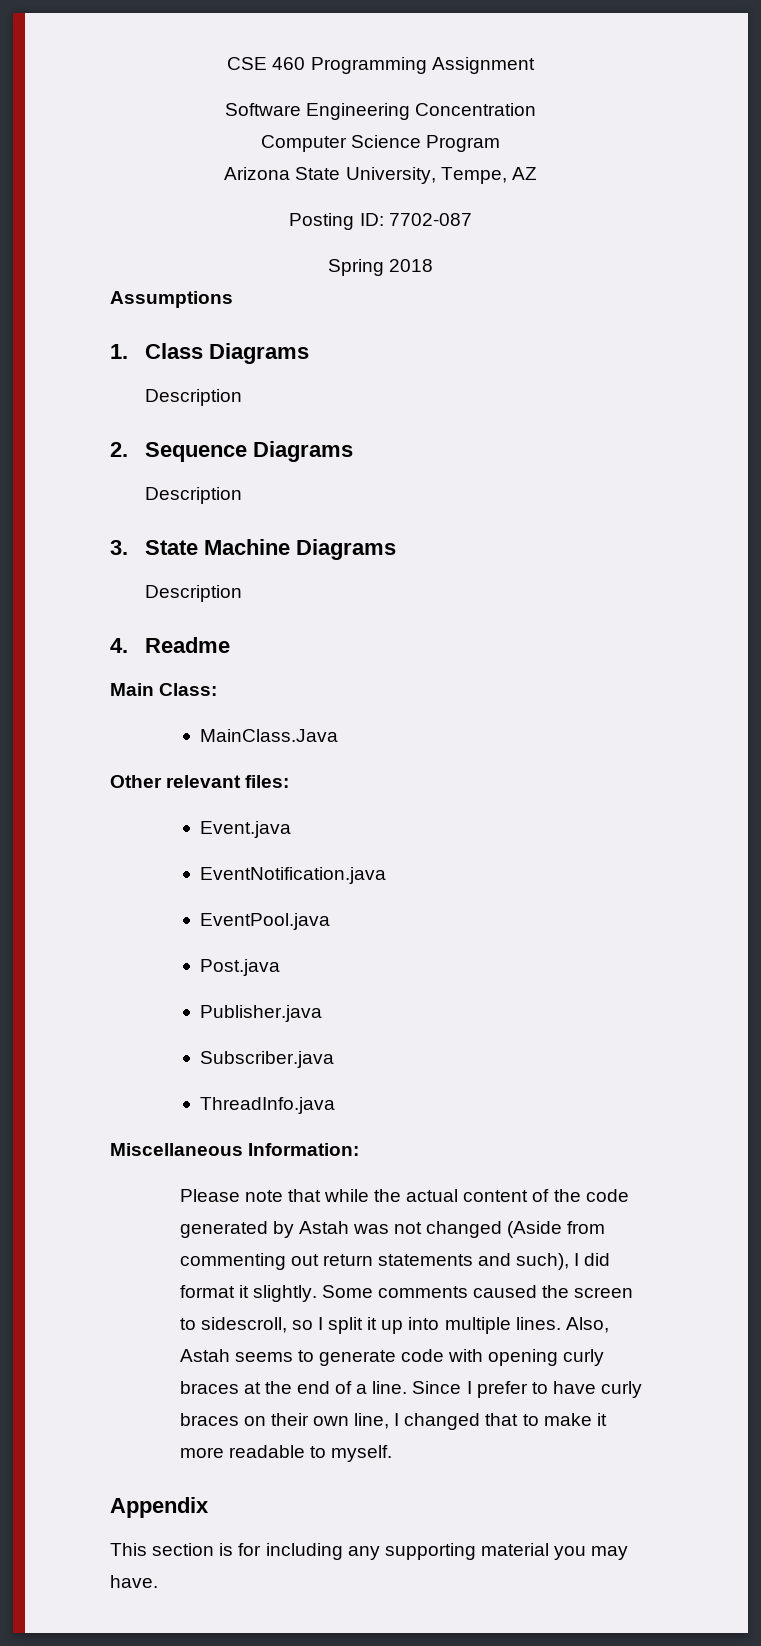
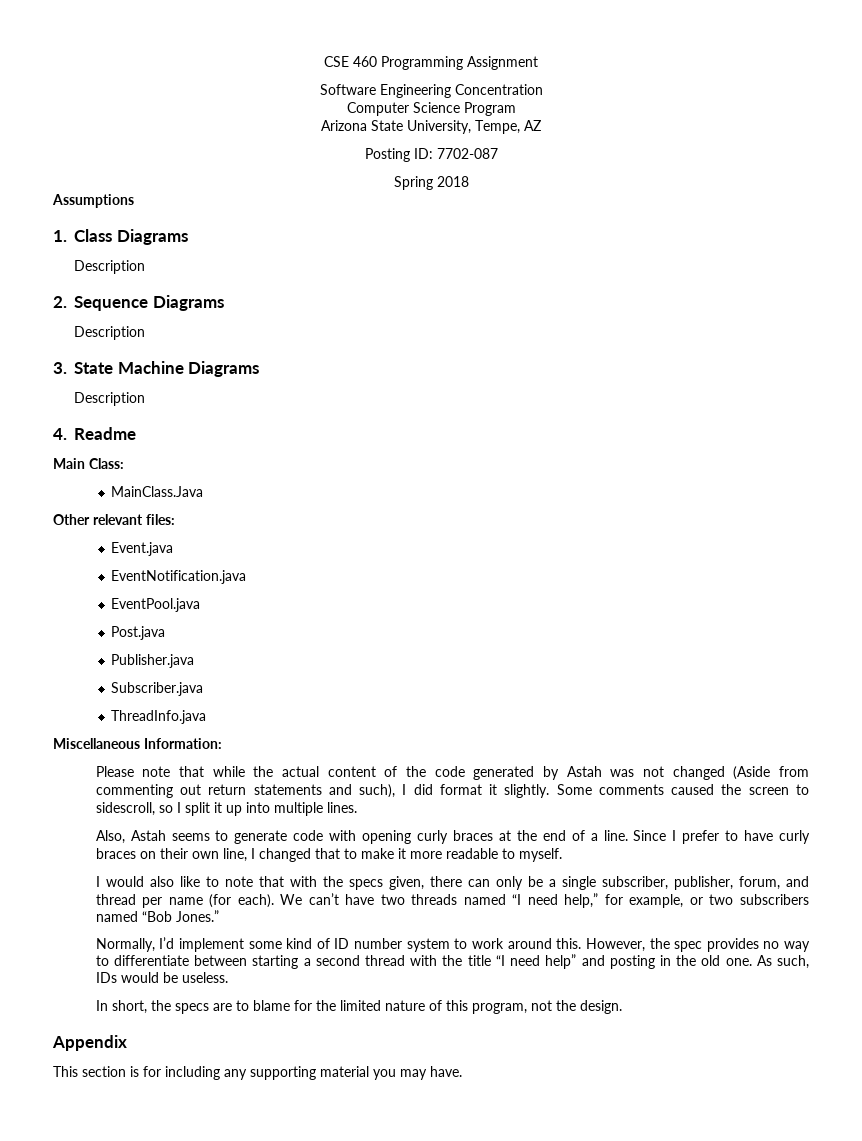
(561, 1323) none -> (357, 807) //
(392, 1453) none -> [95,876,809,890] [95,893,810,908] [95,910,219,922] [95,937,810,952] [95,954,809,969] [95,972,228,983] [95,1000,622,1014] // I would also like to note that with the specs given, there can only be a single subscriber, publisher, forum, and thread per name (for each). We can’t have two threads named “I need help,” for example, or two subscribers named “Bob Jones.” // Normally, I’d implement some kind of ID number system to work around this. However, the spec provides no way to differentiate between starting a second thread with the title “I need help” and posting in the old one. As such, IDs would be useless. // In short, the specs are to blame for the limited nature of this program, not the design.

